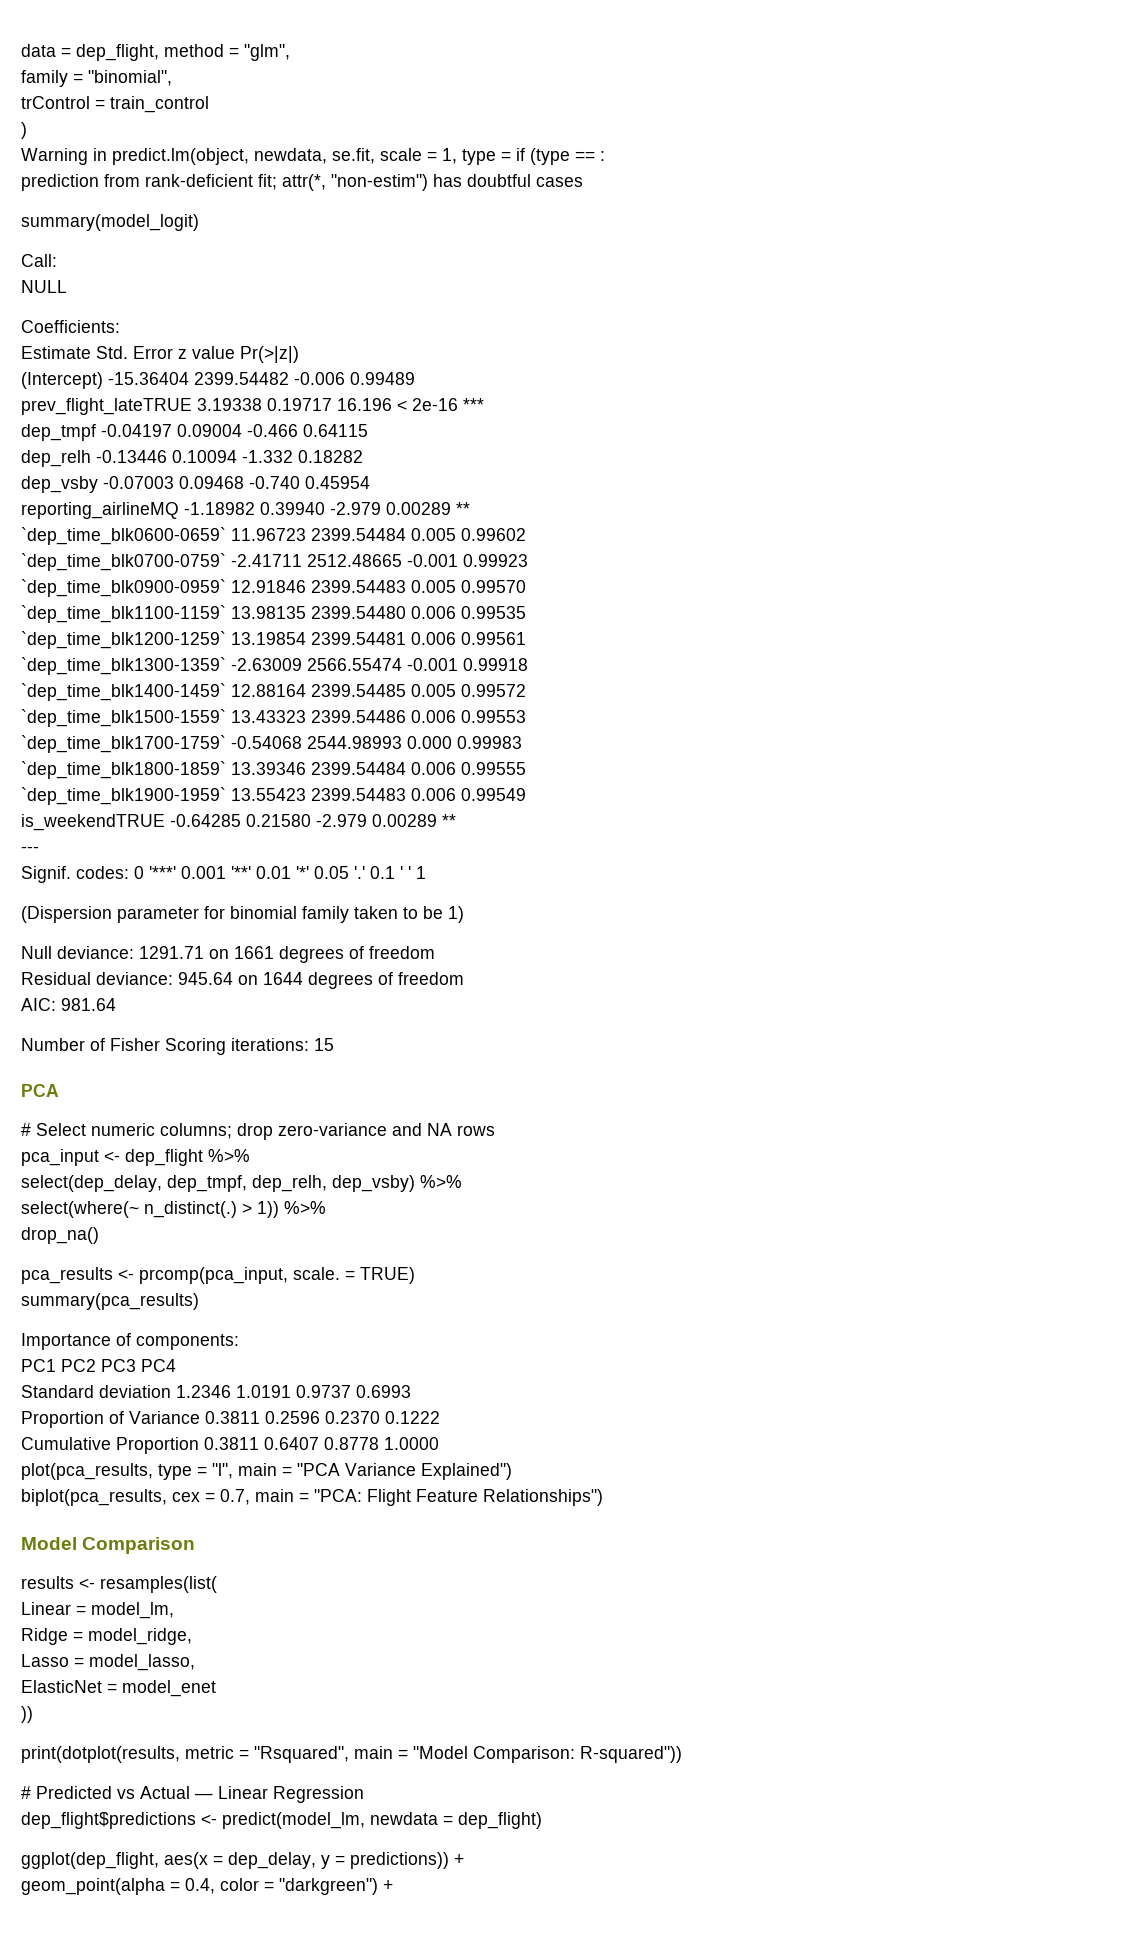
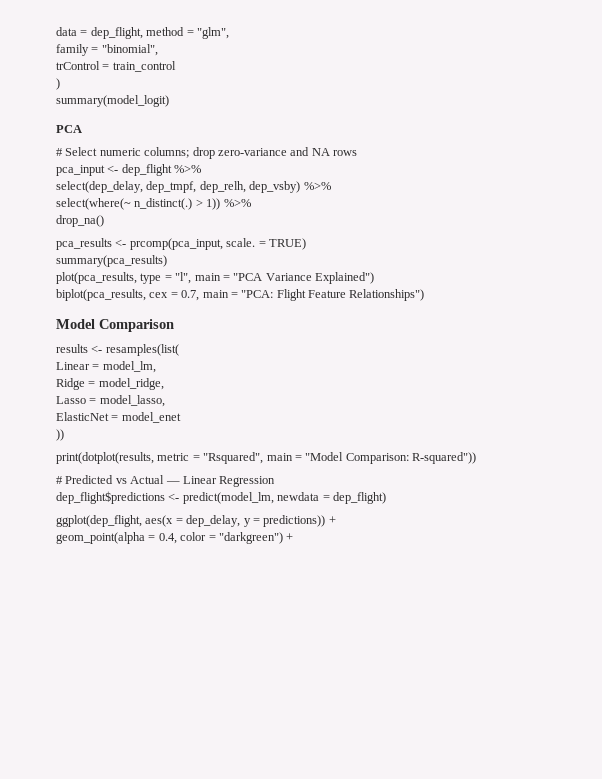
[21,148,605,165] [21,174,583,191] [21,214,199,231] [21,254,57,267] [21,280,67,293] [21,320,120,333] [21,346,299,363] [21,372,415,389] [21,398,484,415] [21,424,368,441] [21,450,363,467] [21,476,370,493] [21,502,470,519] [21,527,526,545] [21,553,528,571] [21,579,526,597] [21,605,526,623] [21,631,526,649] [21,657,528,675] [21,683,526,701] [21,709,526,727] [21,735,522,753] [21,761,526,779] [21,787,526,805] [21,814,456,831] [21,846,39,853] [21,866,426,883] [21,906,464,923] [21,946,435,963] [21,972,464,989] [21,998,116,1011] [21,1038,334,1055] Warning in predict.lm(object, newdata, se.fit, scale = 1, type = if (type == : // prediction from rank-deficient fit; attr(*, "non-estim") has doubtful cases // summary(model_logit) // Call: // NULL // Coefficients: // Estimate Std. Error z value Pr(>|z|) // (Intercept) -15.36404 2399.54482 -0.006 0.99489 // prev_flight_lateTRUE 3.19338 0.19717 16.196 < 2e-16 *** // dep_tmpf -0.04197 0.09004 -0.466 0.64115 // dep_relh -0.13446 0.10094 -1.332 0.18282 // dep_vsby -0.07003 0.09468 -0.740 0.45954 // reporting_airlineMQ -1.18982 0.39940 -2.979 0.00289 ** // `dep_time_blk0600-0659` 11.96723 2399.54484 0.005 0.99602 // `dep_time_blk0700-0759` -2.41711 2512.48665 -0.001 0.99923 // `dep_time_blk0900-0959` 12.91846 2399.54483 0.005 0.99570 // `dep_time_blk1100-1159` 13.98135 2399.54480 0.006 0.99535 // `dep_time_blk1200-1259` 13.19854 2399.54481 0.006 0.99561 // `dep_time_blk1300-1359` -2.63009 2566.55474 -0.001 0.99918 // `dep_time_blk1400-1459` 12.88164 2399.54485 0.005 0.99572 // `dep_time_blk1500-1559` 13.43323 2399.54486 0.006 0.99553 // `dep_time_blk1700-1759` -0.54068 2544.98993 0.000 0.99983 // `dep_time_blk1800-1859` 13.39346 2399.54484 0.006 0.99555 // `dep_time_blk1900-1959` 13.55423 2399.54483 0.006 0.99549 // is_weekendTRUE -0.64285 0.21580 -2.979 0.00289 ** // --- // Signif. codes: 0 '***' 0.001 '**' 0.01 '*' 0.05 '.' 0.1 ' ' 1 // (Dispersion parameter for binomial family taken to be 1) // Null deviance: 1291.71 on 1661 degrees of freedom // Residual deviance: 945.64 on 1644 degrees of freedom // AIC: 981.64 // Number of Fisher Scoring iterations: 15 -> [56,95,169,107] summary(model_logit)
[21,1333,239,1350] [21,1359,176,1372] [21,1385,411,1398] [21,1411,440,1428] [21,1437,439,1454] // Importance of components: // PC1 PC2 PC3 PC4 // Standard deviation 1.2346 1.0191 0.9737 0.6993 // Proportion of Variance 0.3811 0.2596 0.2370 0.1222 // Cumulative Proportion 0.3811 0.6407 0.8778 1.0000 -> (167, 261) none

